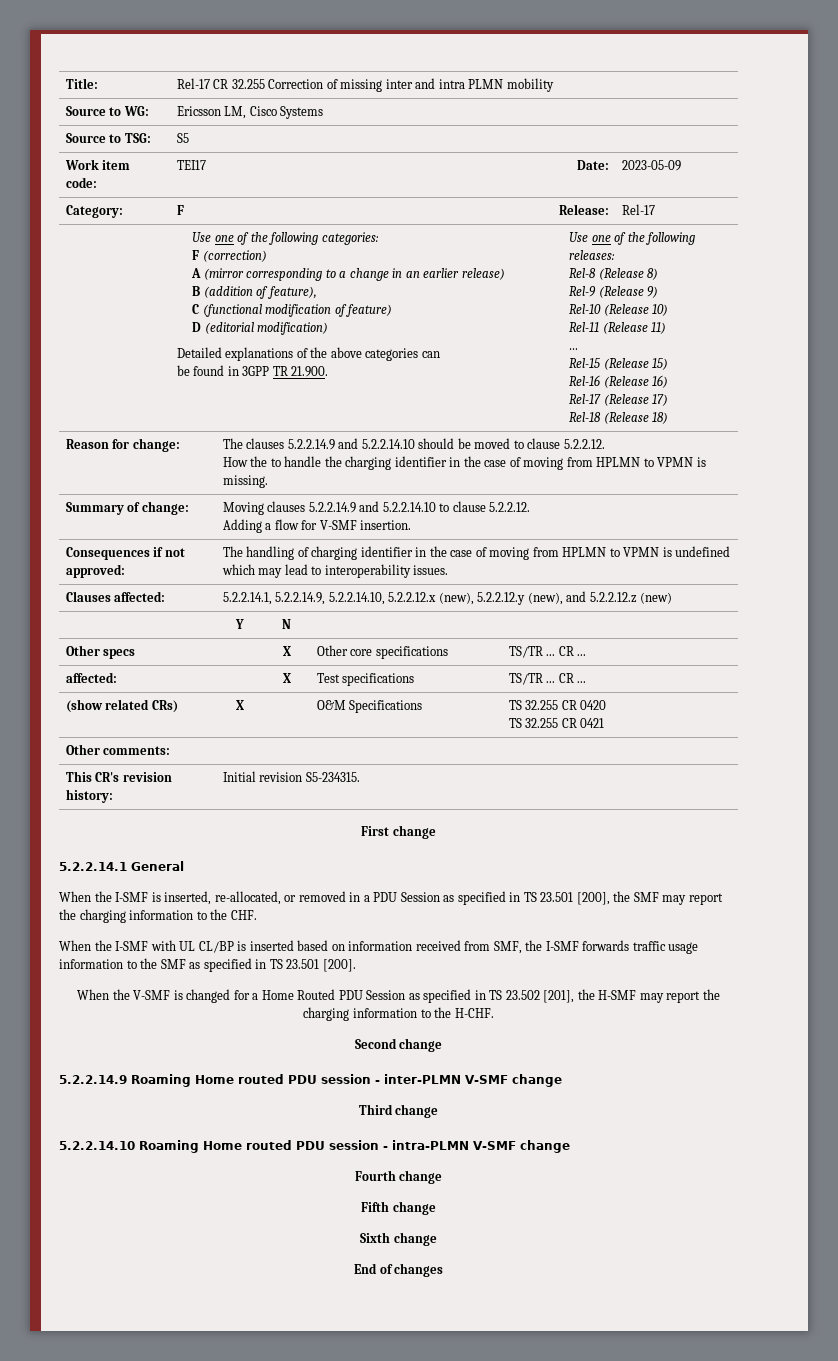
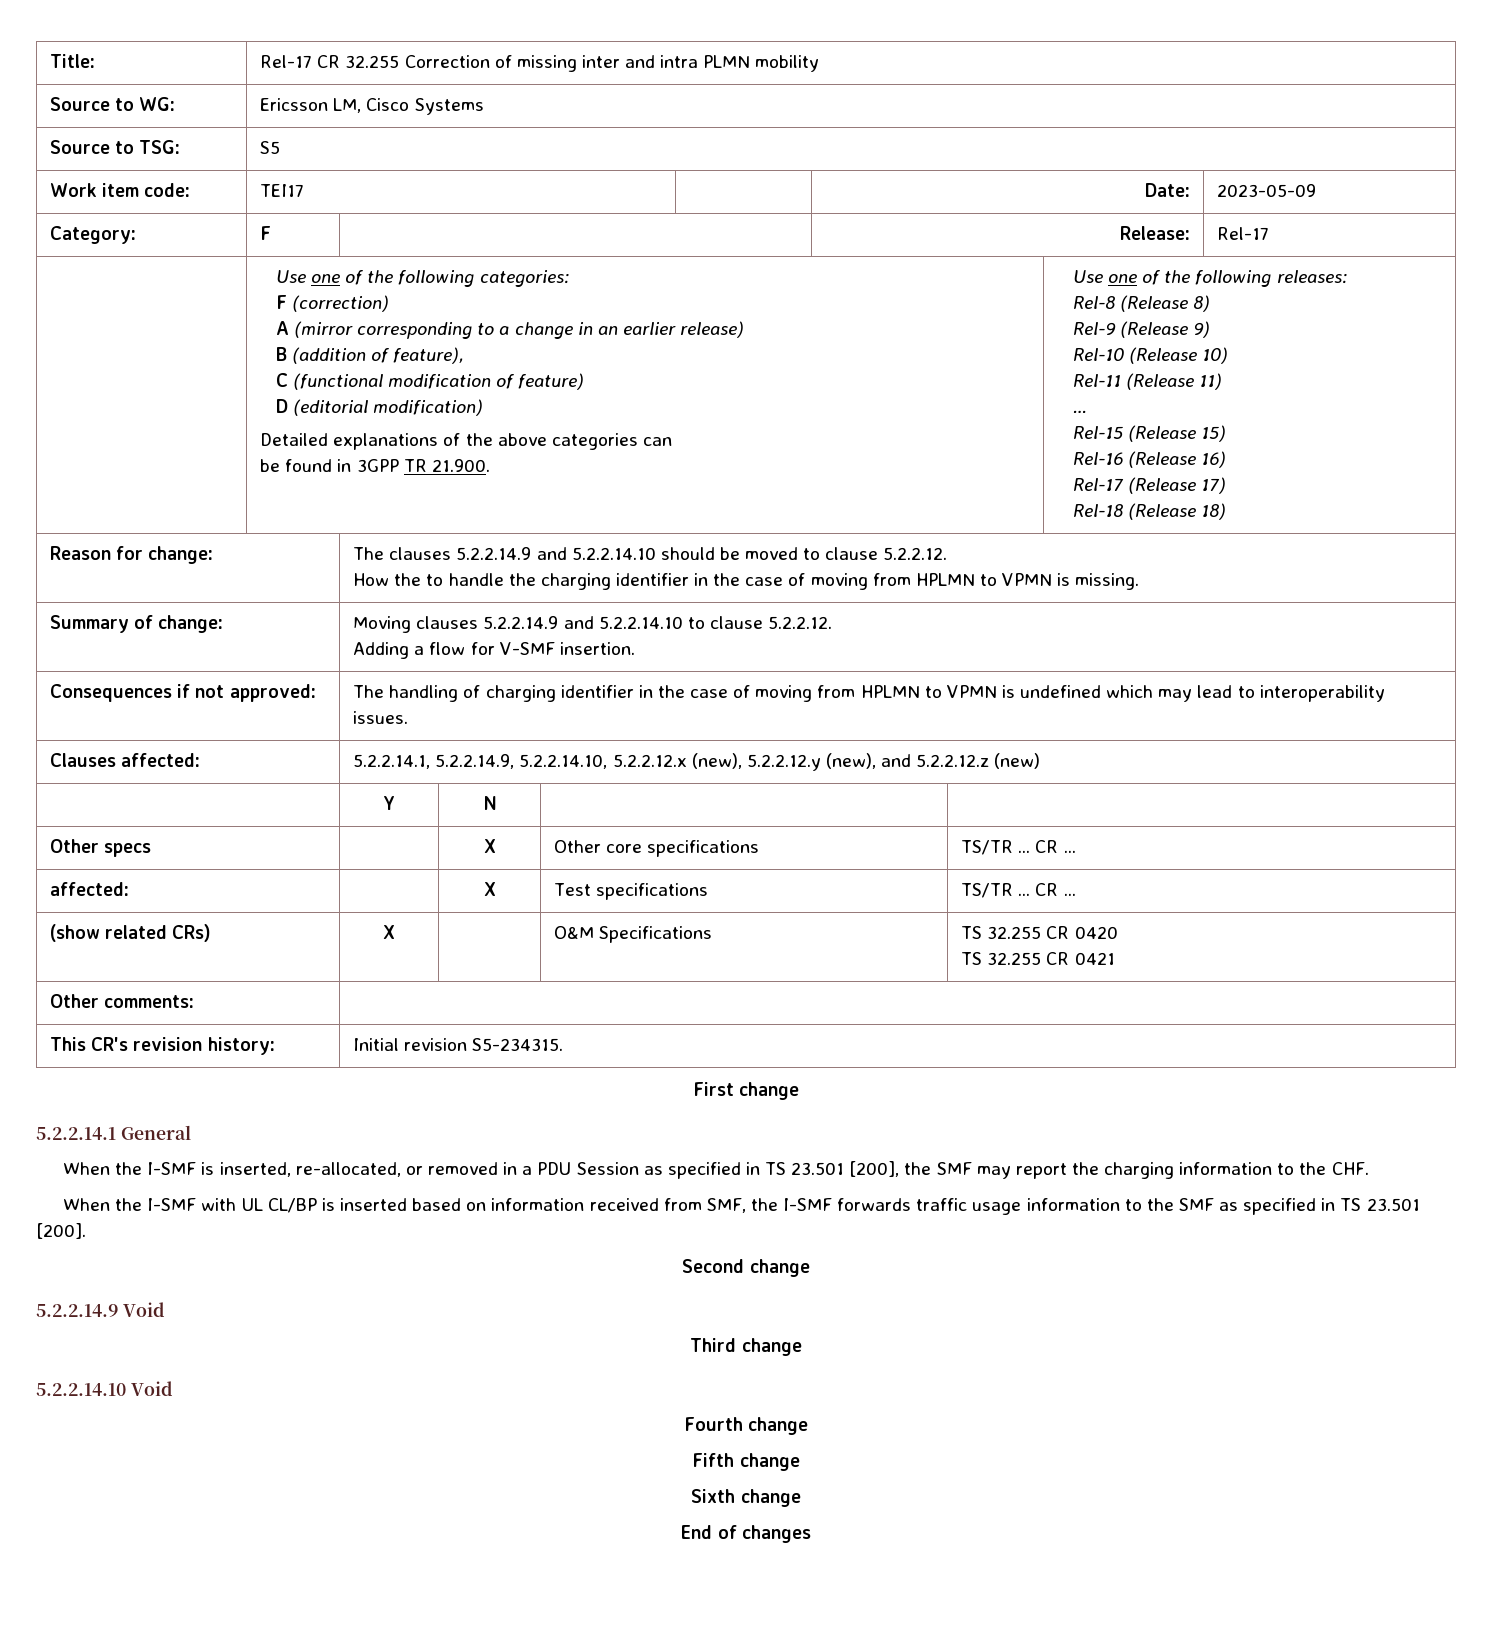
[77,989,720,1003] [303,1007,494,1021] [354,1038,443,1052] [59,1074,562,1087] [358,1104,439,1118] [59,1140,570,1153] When the V-SMF is changed for a Home Routed PDU Session as specified in TS 23.502 [201], the H-SMF may report the charging information to the H-CHF. // Second change // 5.2.2.14.9 Roaming Home routed PDU session - inter-PLMN V-SMF change // Third change // 5.2.2.14.10 Roaming Home routed PDU session - intra-PLMN V-SMF change -> [682,1259,810,1277] [36,1302,165,1317] [690,1338,802,1356] [36,1381,173,1396] Second change // 5.2.2.14.9 Void // Third change // 5.2.2.14.10 Void

